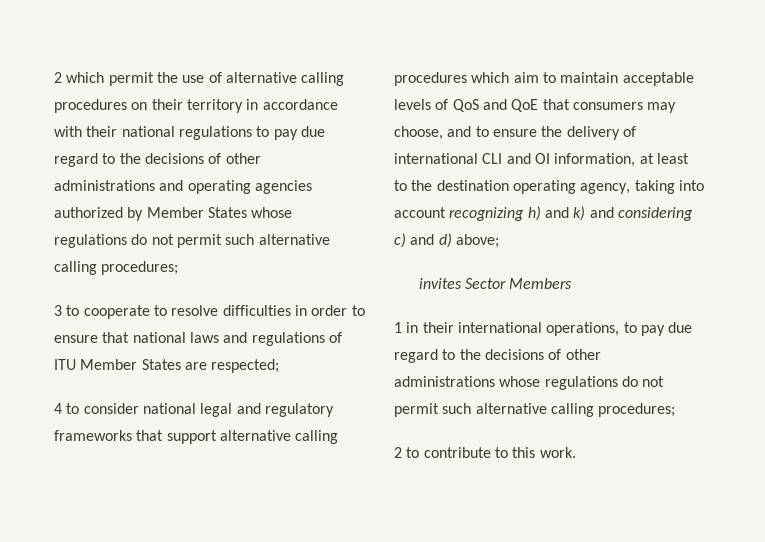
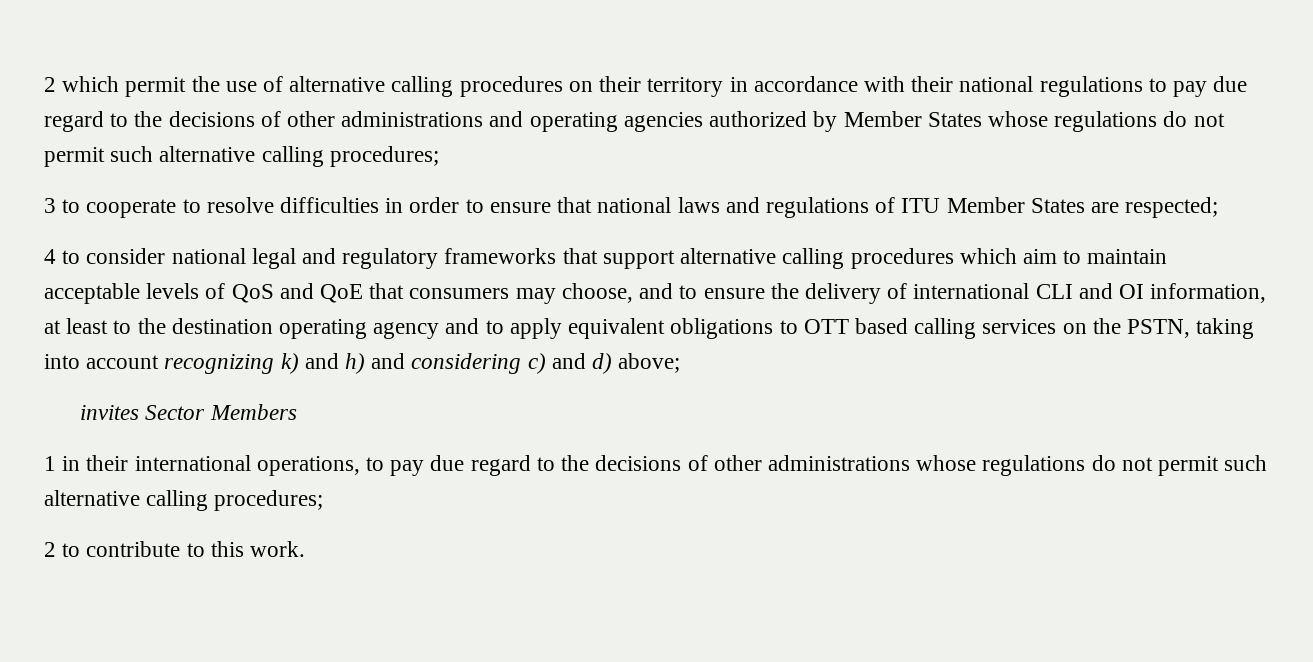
[580,180,704,194] [394,206,586,221] agency, taking into account recognizing h) and k) -> [373,318,1255,339] [44,353,366,374] agency and to apply equivalent obligations to OTT based calling services on the PSTN, taking into account recognizing k) and h)

